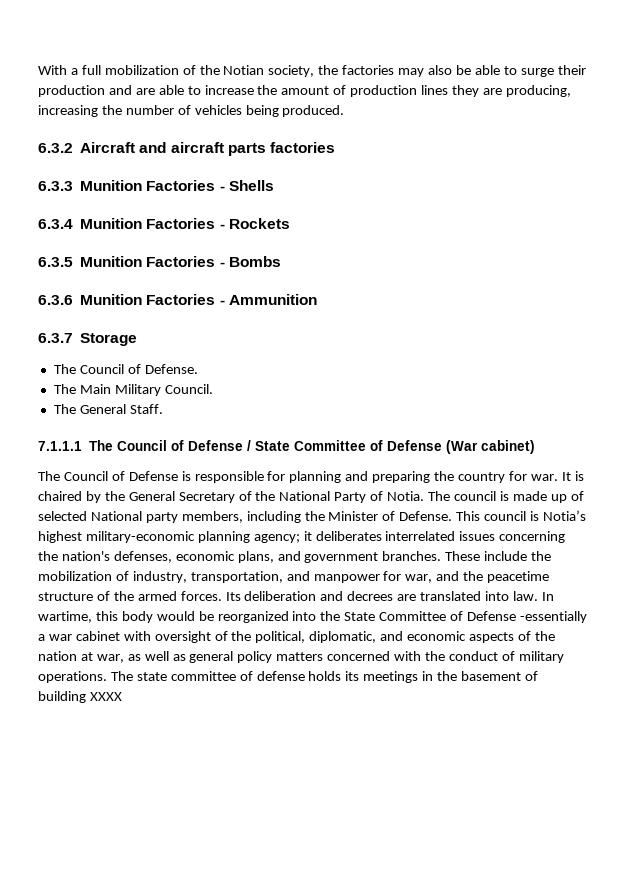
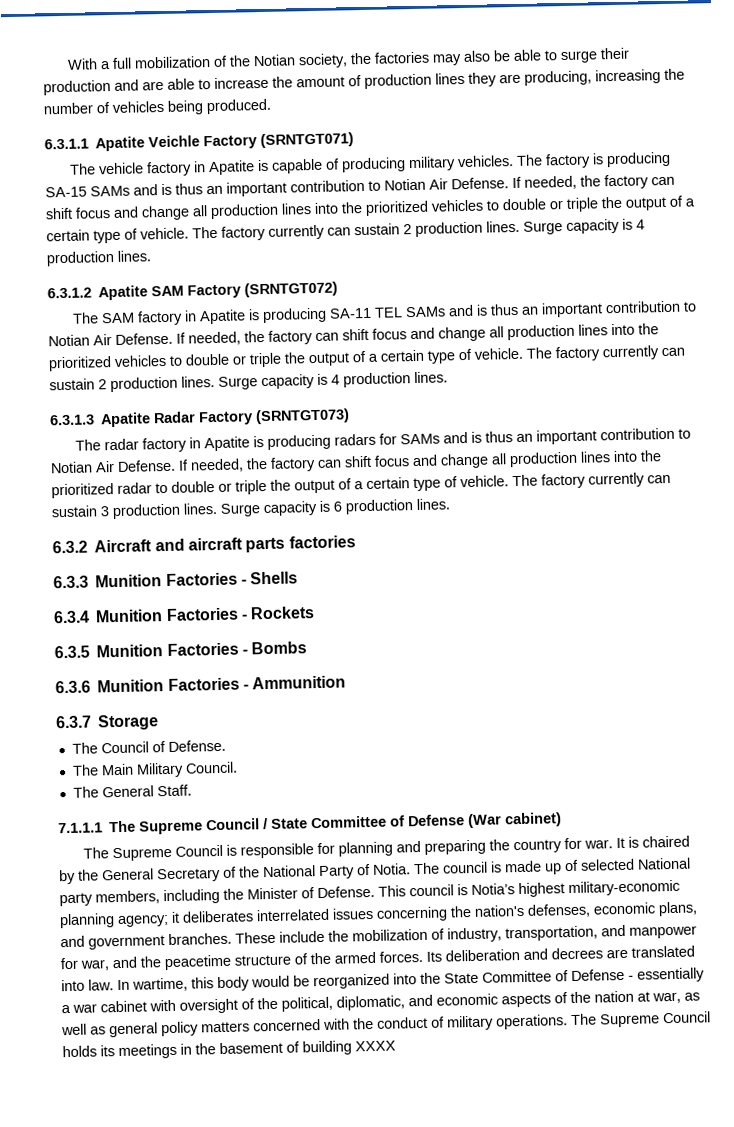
(345, 111) none -> [44,132,355,152] [68,151,671,177] [45,174,675,198] [45,195,695,221] [46,218,645,244] [46,250,151,267] [47,281,339,301] [71,300,697,326] [48,323,659,347] [48,345,685,372] [49,371,448,393] [49,408,351,428] [74,427,691,453] [50,450,662,474] [51,472,671,499] [51,498,450,520] // 6.3.1.1 Apatite Veichle Factory (SRNTGT071) // The vehicle factory in Apatite is capable of producing military vehicles. The factory is producing SA-15 SAMs and is thus an important contribution to Notian Air Defense. If needed, the factory can shift focus and change all production lines into the prioritized vehicles to double or triple the output of a certain type of vehicle. The factory currently can sustain 2 production lines. Surge capacity is 4 production lines. // 6.3.1.2 Apatite SAM Factory (SRNTGT072) // The SAM factory in Apatite is producing SA-11 TEL SAMs and is thus an important contribution to Notian Air Defense. If needed, the factory can shift focus and change all production lines into the prioritized vehicles to double or triple the output of a certain type of vehicle. The factory currently can sustain 2 production lines. Surge capacity is 4 production lines. // 6.3.1.3 Apatite Radar Factory (SRNTGT073) // The radar factory in Apatite is producing radars for SAMs and is thus an important contribution to Notian Air Defense. If needed, the factory can shift focus and change all production lines into the prioritized radar to double or triple the output of a certain type of vehicle. The factory currently can sustain 3 production lines. Surge capacity is 6 production lines.
[117,440,244,451] Council of Defense -> [139,818,261,835] Supreme Council
[63,471,178,481] Council of Defense -> [111,844,223,862] Supreme Council
[519,611,587,623] -essentially -> [628,967,705,983] - essentially
[136,671,305,681] state committee of defense -> [600,1011,711,1028] Supreme Council

